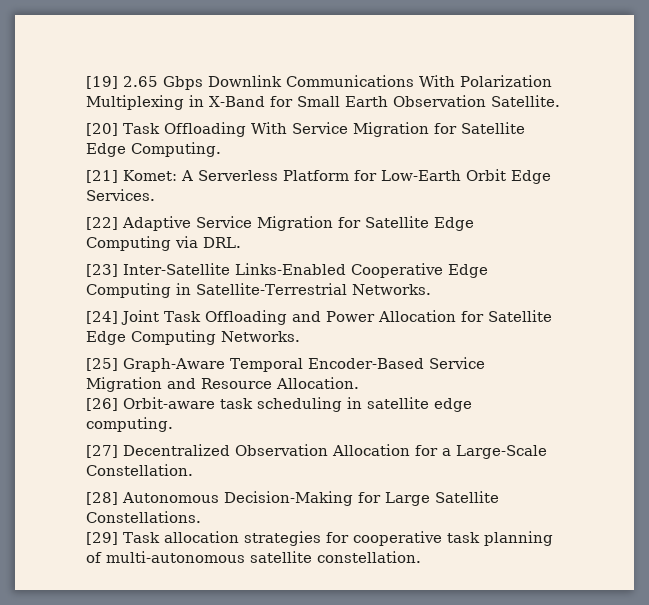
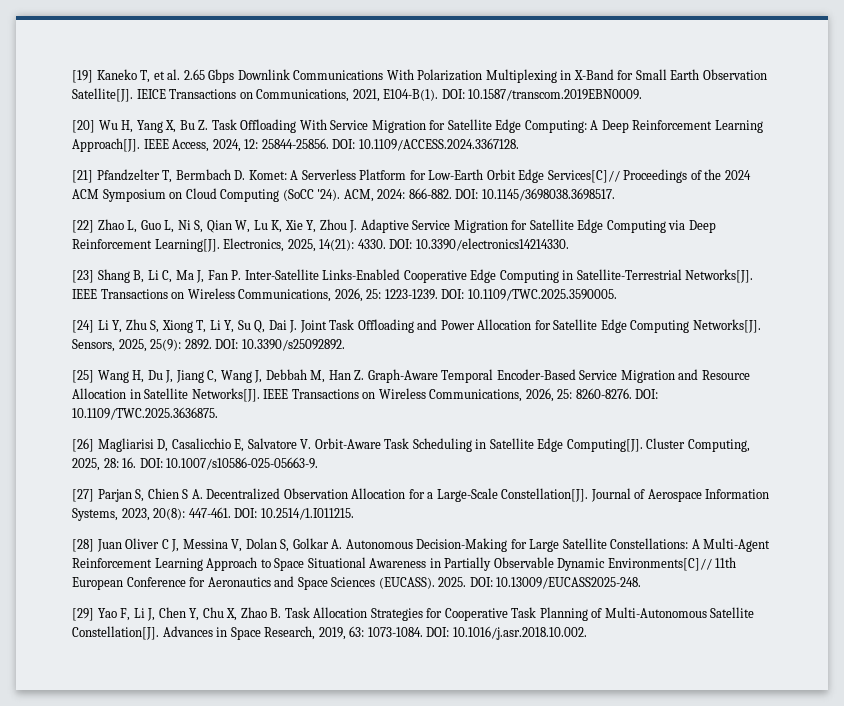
(118, 82) none -> [96,69,181,83] Kaneko T, et al.
[491,95,560,107] [86,123,118,136] Satellite. // [20] -> [72,88,643,102] [72,120,209,133] Satellite[J]. IEICE Transactions on Communications, 2021, E104-B(1). DOI: 10.1587/transcom.2019EBN0009. // [20] Wu H, Yang X, Bu Z.
[131,142,221,157] [86,170,118,183] Computing. // [21] -> [524,120,763,133] [72,138,519,152] [72,169,246,183] Computing: A Deep Reinforcement Learning Approach[J]. IEEE Access, 2024, 12: 25844-25856. DOI: 10.1109/ACCESS.2024.3367128. // [21] Pfandzelter T, Bermbach D.
[86,189,155,201] [86,217,118,230] Services. // [22] -> [547,169,751,183] [72,188,615,202] [72,219,358,233] Services[C]// Proceedings of the 2024 ACM Symposium on Cloud Computing (SoCC '24). ACM, 2024: 866-882. DOI: 10.1145/3698038.3698517. // [22] Zhao L, Guo L, Ni S, Qian W, Lu K, Xie Y, Zhou J.
[203,237,241,248] [86,264,118,277] DRL. // [23] -> [688,220,716,233] [72,238,569,252] [72,269,242,283] Deep Reinforcement Learning[J]. Electronics, 2025, 14(21): 4330. DOI: 10.3390/electronics14214330. // [23] Shang B, Li C, Ma J, Fan P.
[351,284,431,295] [86,311,118,324] Networks. // [24] -> [685,269,754,283] [72,288,617,302] [72,319,298,333] Networks[J]. IEEE Transactions on Wireless Communications, 2026, 25: 1223-1239. DOI: 10.1109/TWC.2025.3590005. // [24] Li Y, Zhu S, Xiong T, Li Y, Su Q, Dai J.
[221,331,300,342] [86,358,118,371] Networks. // [25] -> [692,319,761,333] [72,339,345,352] [72,369,365,383] Networks[J]. Sensors, 2025, 25(9): 2892. DOI: 10.3390/s25092892. // [25] Wang H, Du J, Jiang C, Wang J, Debbah M, Han Z.
[276,377,359,389] [86,397,472,412] [86,417,173,432] [86,445,118,458] Allocation. // [26] Orbit-aware task scheduling in satellite edge computing. // [27] -> [72,388,659,402] [72,407,218,420] [72,438,750,452] [72,457,319,471] [72,488,203,502] Allocation in Satellite Networks[J]. IEEE Transactions on Wireless Communications, 2026, 25: 8260-8276. DOI: 10.1109/TWC.2025.3636875. // [26] Magliarisi D, Casalicchio E, Salvatore V. Orbit-Aware Task Scheduling in Satellite Edge Computing[J]. Cluster Computing, 2025, 28: 16. DOI: 10.1007/s10586-025-05663-9. // [27] Parjan S, Chien S A.
[86,464,193,476] [86,492,118,505] Constellation. // [28] -> [501,488,770,502] [72,507,354,521] [72,538,343,552] Constellation[J]. Journal of Aerospace Information Systems, 2023, 20(8): 447-461. DOI: 10.2514/1.I011215. // [28] Juan Oliver C J, Messina V, Dolan S, Golkar A.
[86,511,201,523] [86,531,553,546] [86,551,421,563] Constellations. // [29] Task allocation strategies for cooperative task planning of multi-autonomous satellite constellation. -> [610,538,771,552] [72,557,737,571] [72,576,642,590] [72,607,755,621] [72,626,587,640] Constellations: A Multi-Agent Reinforcement Learning Approach to Space Situational Awareness in Partially Observable Dynamic Environments[C]// 11th European Conference for Aeronautics and Space Sciences (EUCASS). 2025. DOI: 10.13009/EUCASS2025-248. // [29] Yao F, Li J, Chen Y, Chu X, Zhao B. Task Allocation Strategies for Cooperative Task Planning of Multi-Autonomous Satellite Constellation[J]. Advances in Space Research, 2019, 63: 1073-1084. DOI: 10.1016/j.asr.2018.10.002.

